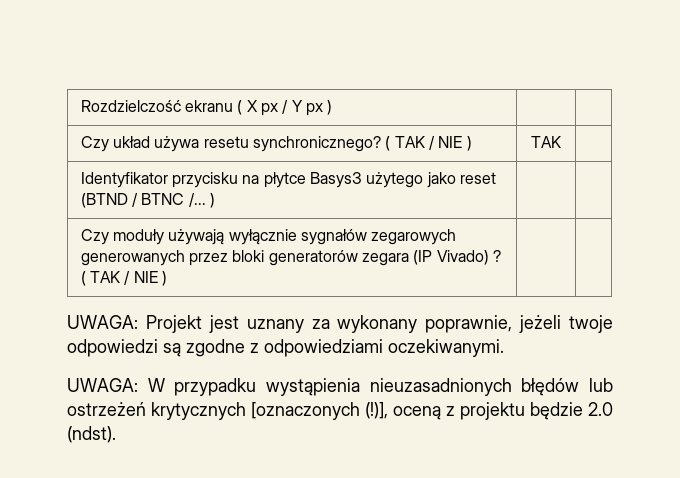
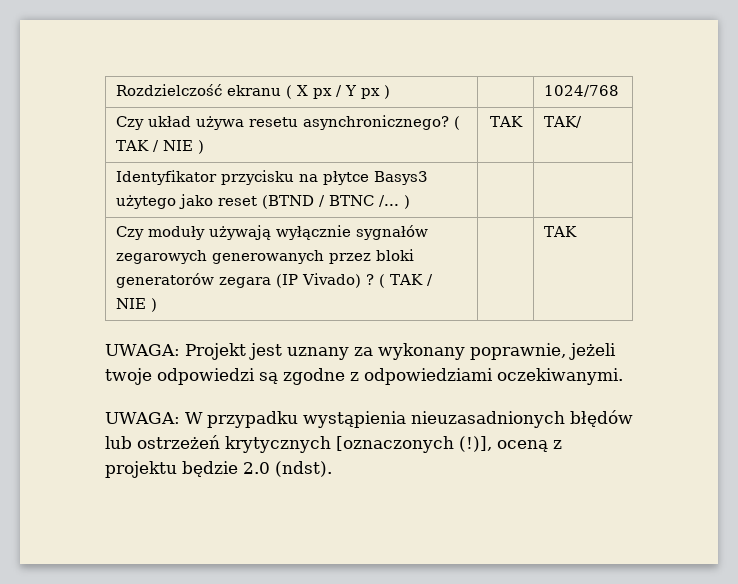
(333, 107) none -> [544,85,620,97] 1024/768
[253,136,382,152] synchronicznego? -> [303,115,450,130] asynchronicznego?
(561, 142) none -> [544,116,583,128] TAK/
(168, 278) none -> [544,226,578,237] TAK

